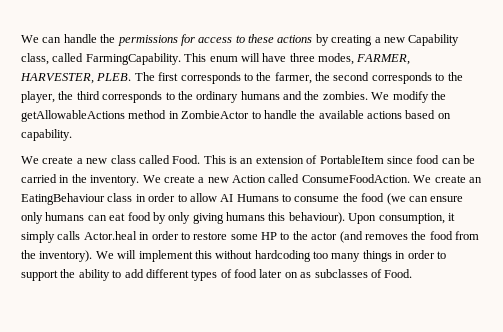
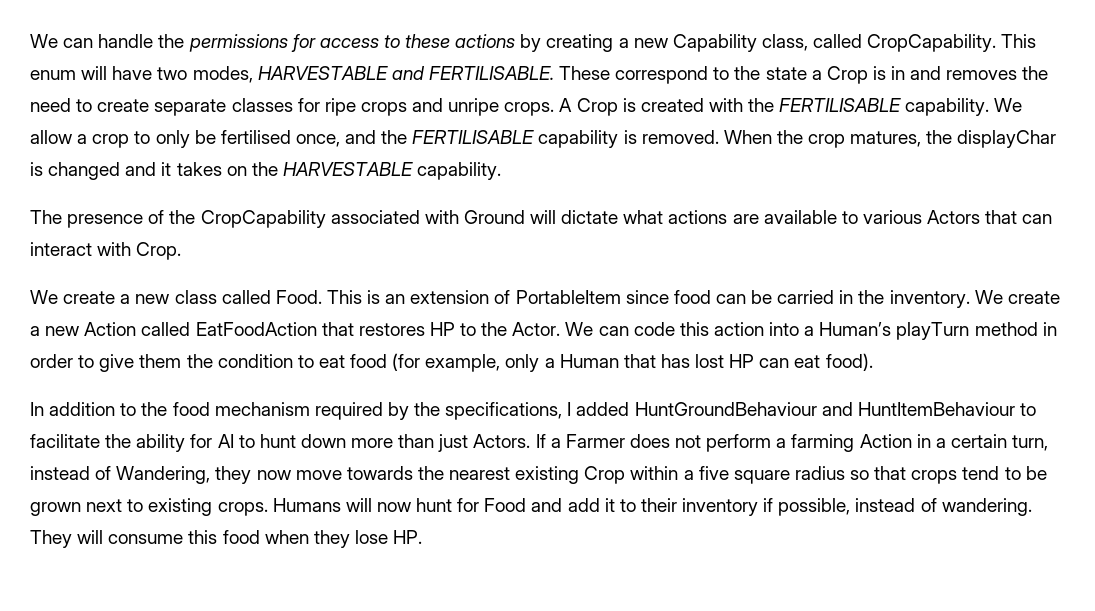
[85,53,181,65] FarmingCapability. -> [867,34,997,52] CropCapability.
[289,53,411,65] [20,72,463,84] [21,91,446,103] [21,110,451,122] [21,129,72,141] three modes, FARMER, HARVESTER, PLEB. The first corresponds to the farmer, the second corresponds to the player, the third corresponds to the ordinary humans and the zombies. We modify the getAllowableActions method in ZombieActor to handle the available actions based on capability. -> [157,66,1049,84] [30,98,1023,116] [30,130,1057,148] [30,162,502,180] [30,210,1053,228] [30,242,182,260] two modes, HARVESTABLE and FERTILISABLE. These correspond to the state a Crop is in and removes the need to create separate classes for ripe crops and unripe crops. A Crop is created with the FERTILISABLE capability. We allow a crop to only be fertilised once, and the FERTILISABLE capability is removed. When the crop matures, the displayChar is changed and it takes on the HARVESTABLE capability. // The presence of the CropCapability associated with Ground will dictate what actions are available to various Actors that can interact with Crop.
[301,174,482,183] [21,193,464,205] [21,212,455,224] [21,231,479,243] [21,250,446,262] [21,269,413,281] ConsumeFoodAction. We create an EatingBehaviour class in order to allow AI Humans to consume the food (we can ensure only humans can eat food by only giving humans this behaviour). Upon consumption, it simply calls Actor.heal in order to restore some HP to the actor (and removes the food from the inventory). We will implement this without hardcoding too many things in order to support the ability to add different types of food later on as subclasses of Food. -> [195,322,1057,340] [30,353,873,372] [30,402,1036,420] [30,434,1049,452] [30,466,1047,484] [30,498,1032,516] [30,530,423,548] EatFoodAction that restores HP to the Actor. We can code this action into a Human’s playTurn method in order to give them the condition to eat food (for example, only a Human that has lost HP can eat food). // In addition to the food mechanism required by the specifications, I added HuntGroundBehaviour and HuntItemBehaviour to facilitate the ability for AI to hunt down more than just Actors. If a Farmer does not perform a farming Action in a certain turn, instead of Wandering, they now move towards the nearest existing Crop within a five square radius so that crops tend to be grown next to existing crops. Humans will now hunt for Food and add it to their inventory if possible, instead of wandering. They will consume this food when they lose HP.

